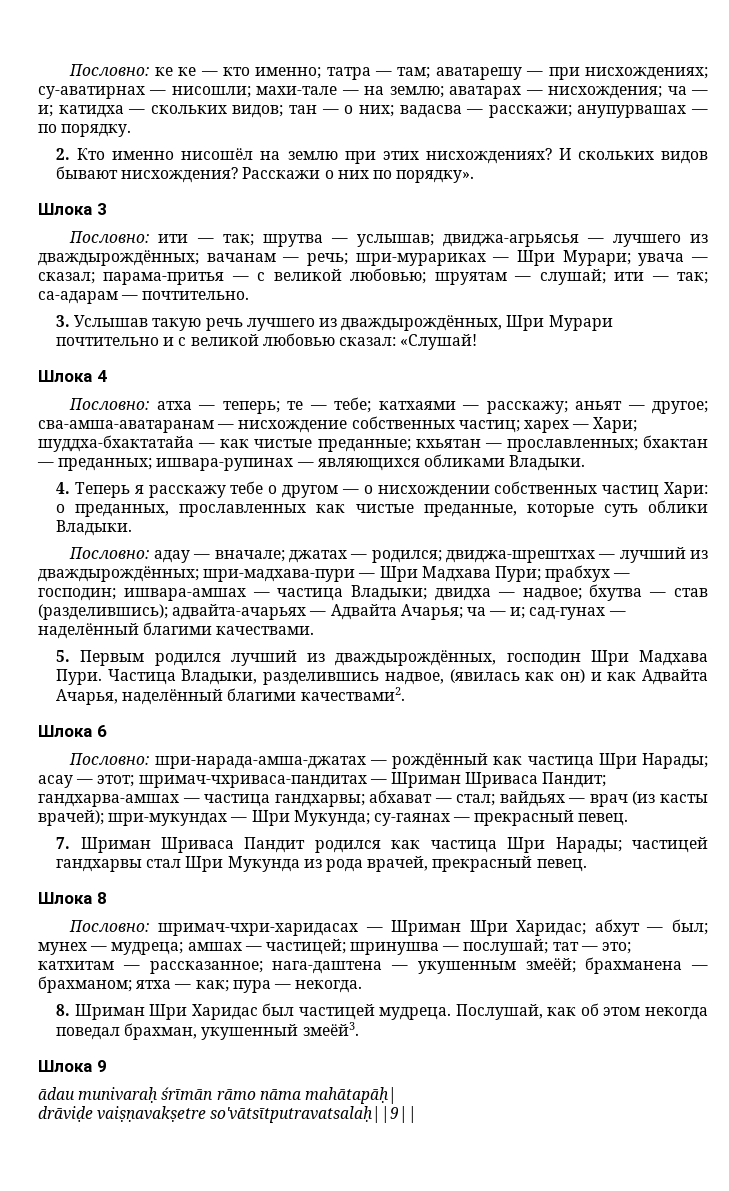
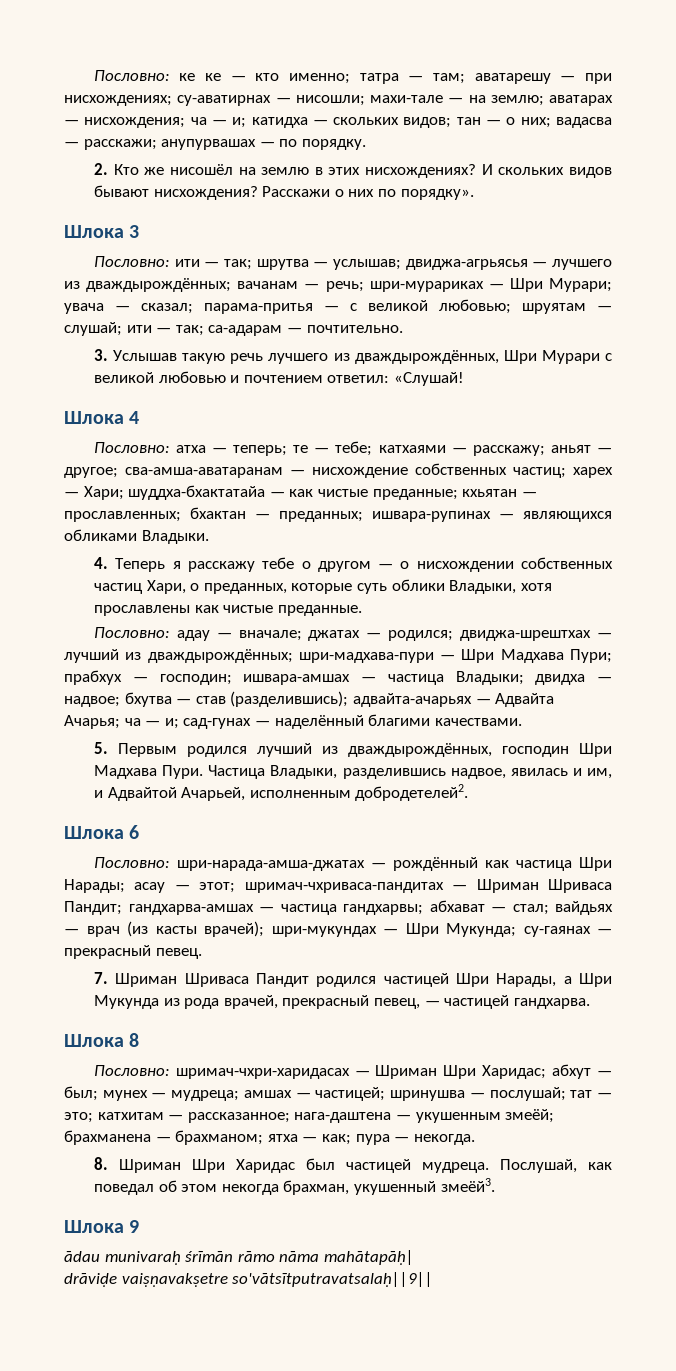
[112,151,175,160] именно -> [144,167,165,175] же
[344,151,376,164] при -> [314,167,323,175] в
[56,337,175,346] почтительно и -> (600, 357) none
[339,337,397,346] сказал: -> [230,375,390,383] и почтением ответил:
[663,482,708,498] Хари: -> [146,580,186,594] Хари,
[179,500,708,517] [56,520,133,536] прославленных как чистые преданные, которые суть облики Владыки. -> [291,579,552,594] [94,605,362,616] которые суть облики Владыки, хотя прославлены как чистые преданные.
[449,669,709,685] [56,687,405,705] (явилась как он) и как Адвайта Ачарья, наделённый благими качествами2. -> [510,768,612,779] [94,784,469,801] явилась и им, и Адвайтой Ачарьей, исполненным добродетелей2.
[391,837,708,853] [56,859,182,872] как частица Шри Нарады; частицей гандхарвы стал -> [383,973,572,987] частицей Шри Нарады, а
[536,859,587,872] певец. -> [373,995,590,1009] певец, — частицей гандхарва.
(577, 1011) none -> [94,1184,155,1195] поведал
[56,1027,121,1040] поведал -> (279, 1189) none

